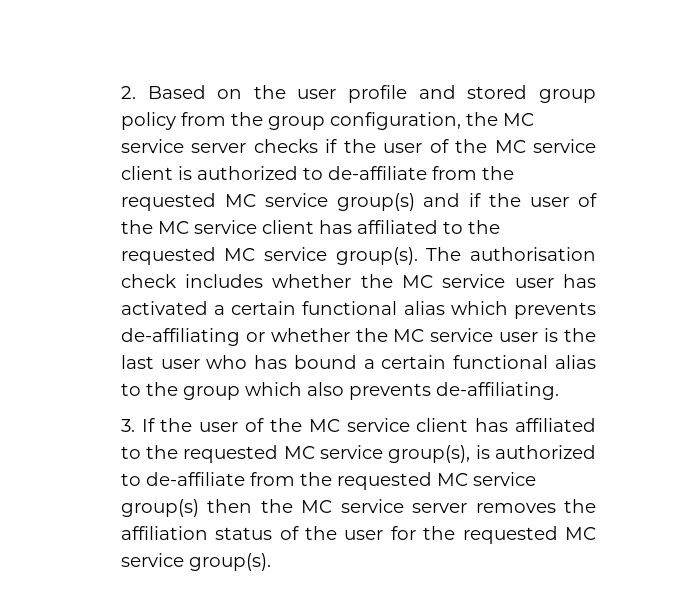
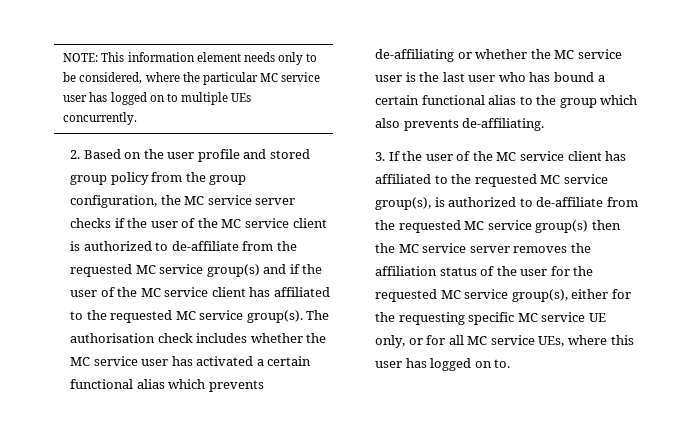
(120, 92) none -> [63,52,317,65] [63,72,320,85] [63,92,251,105] [63,112,138,125] NOTE: This information element needs only to be considered, where the particular MC service user has logged on to multiple UEs concurrently. //
[188,553,271,571] group(s). -> [511,289,631,302] [375,312,606,325] [375,335,634,348] [375,358,511,371] group(s), either for the requesting specific MC service UE only, or for all MC service UEs, where this user has logged on to.

